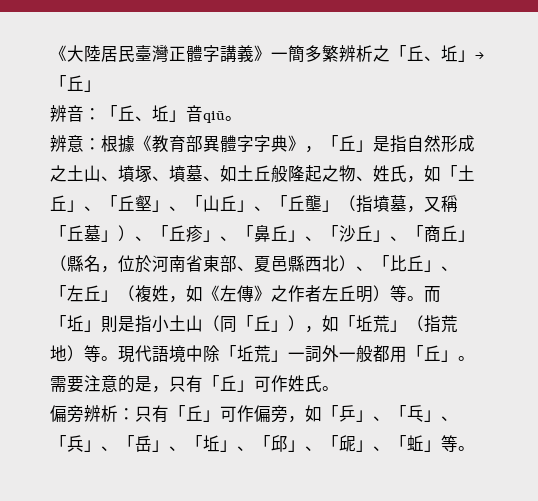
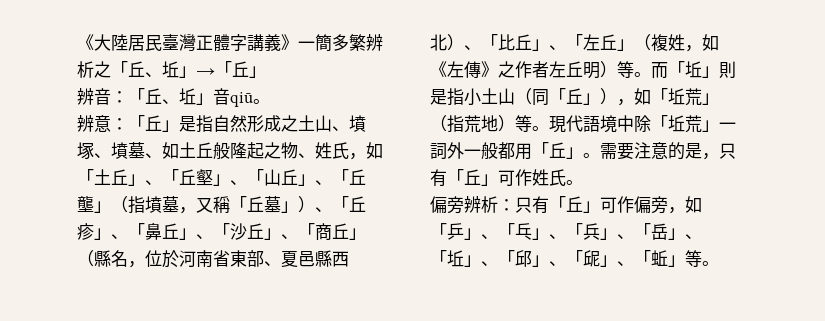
[101,135,322,153] 根據《教育部異體字字典》， -> (128, 124) none

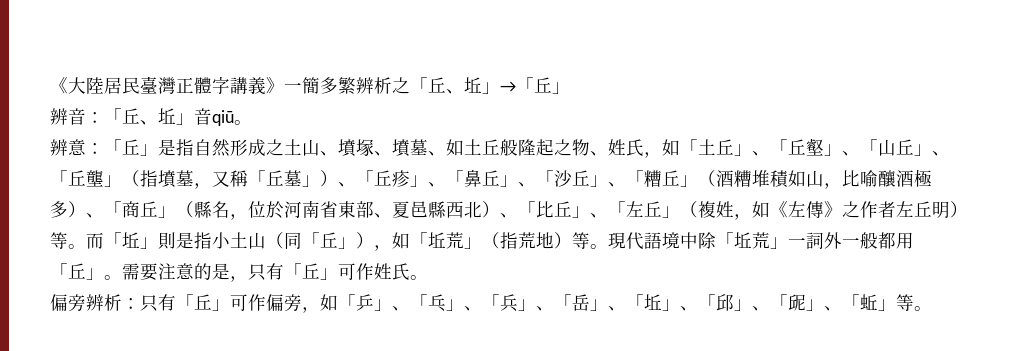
(315, 230) none -> [644,169,932,189] [50,201,122,218] 糟丘」（酒糟堆積如山，比喻釀酒極多）、「

